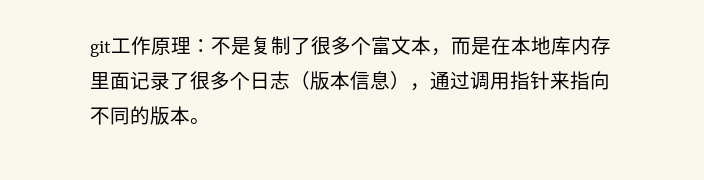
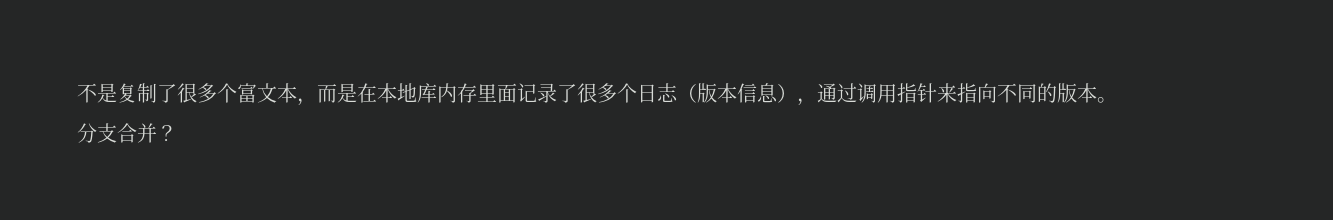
[90,36,211,57] git工作原理： -> (77, 93) none
(210, 121) none -> [77,123,177,143] // 分支合并？

